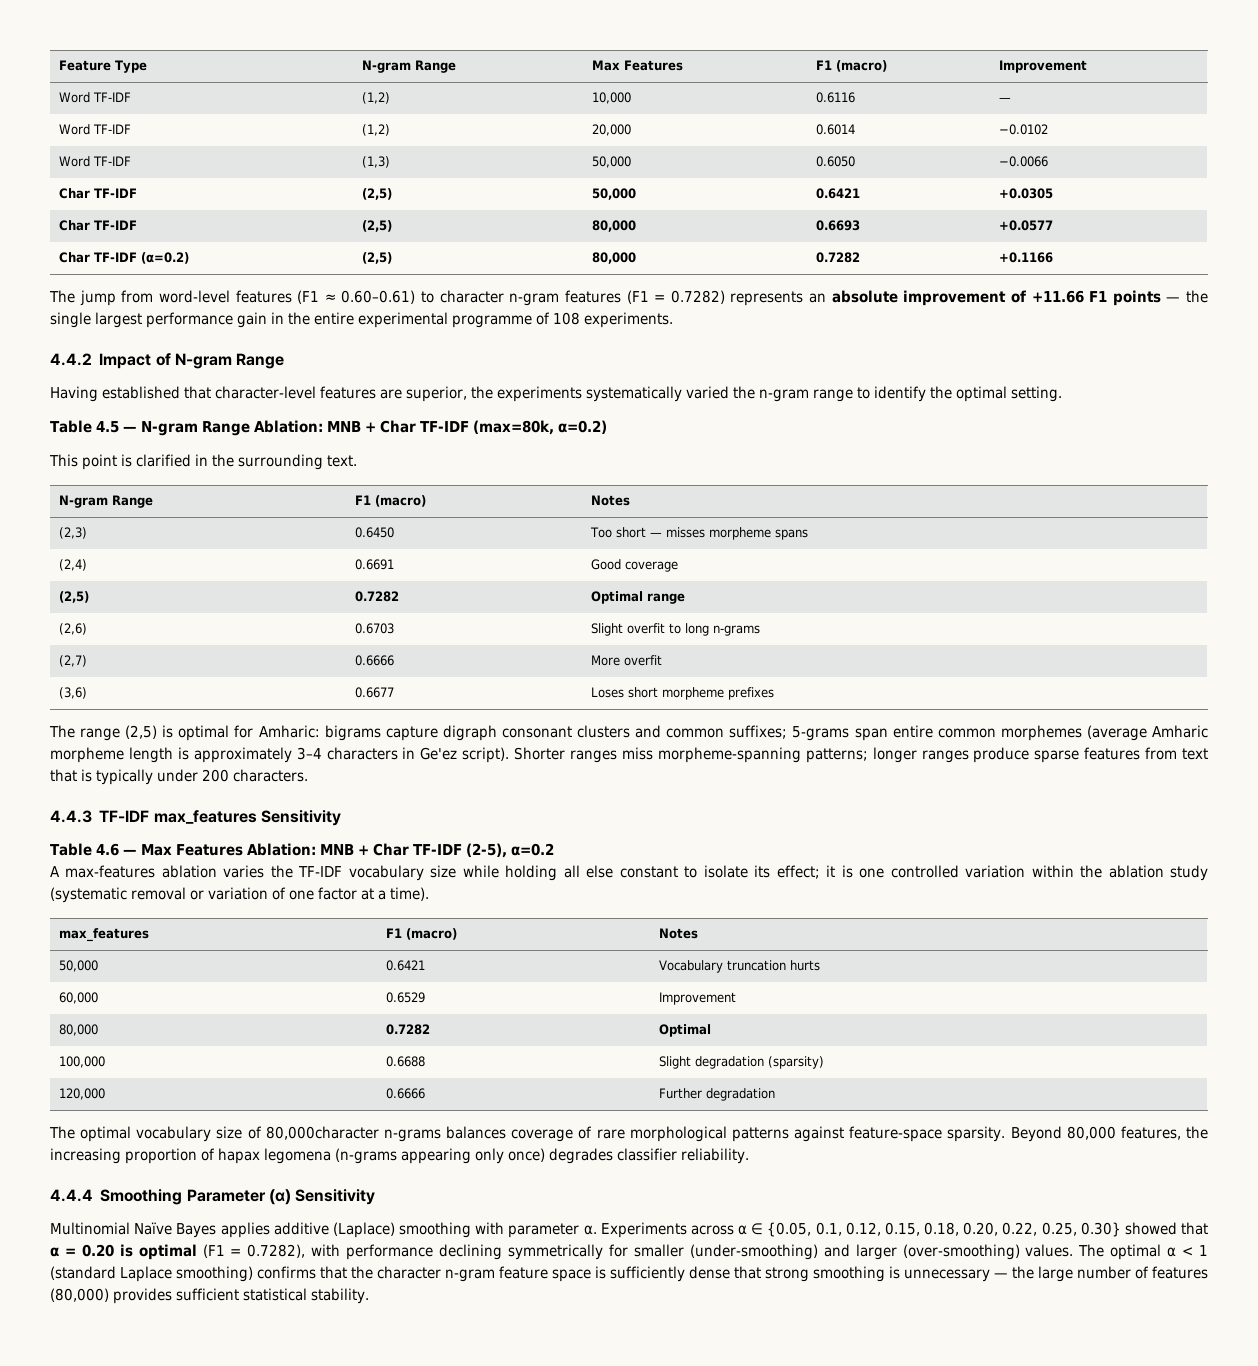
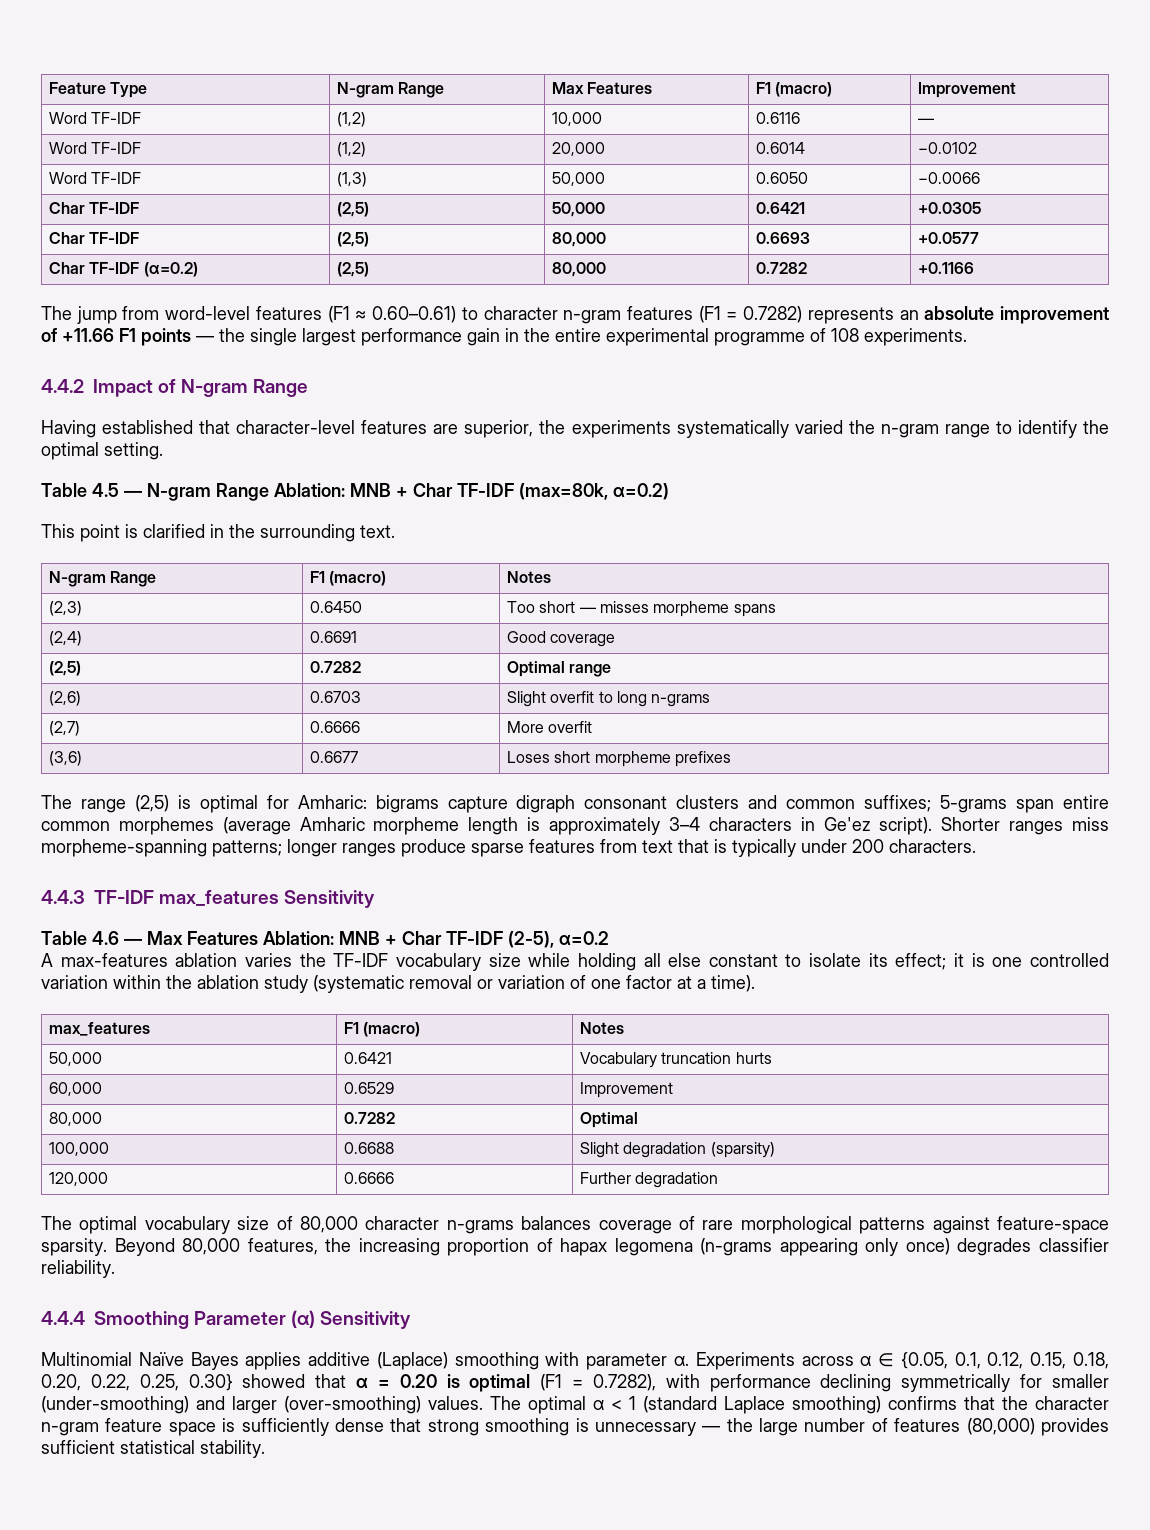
[265,1126,379,1140] 80,000character -> [300,1216,440,1233] 80,000 character

